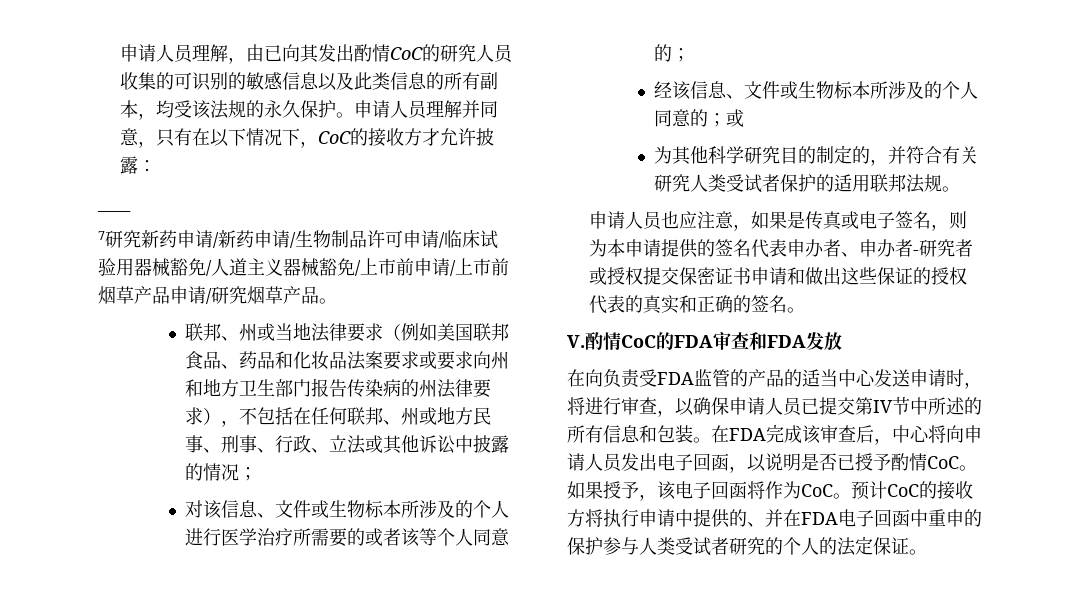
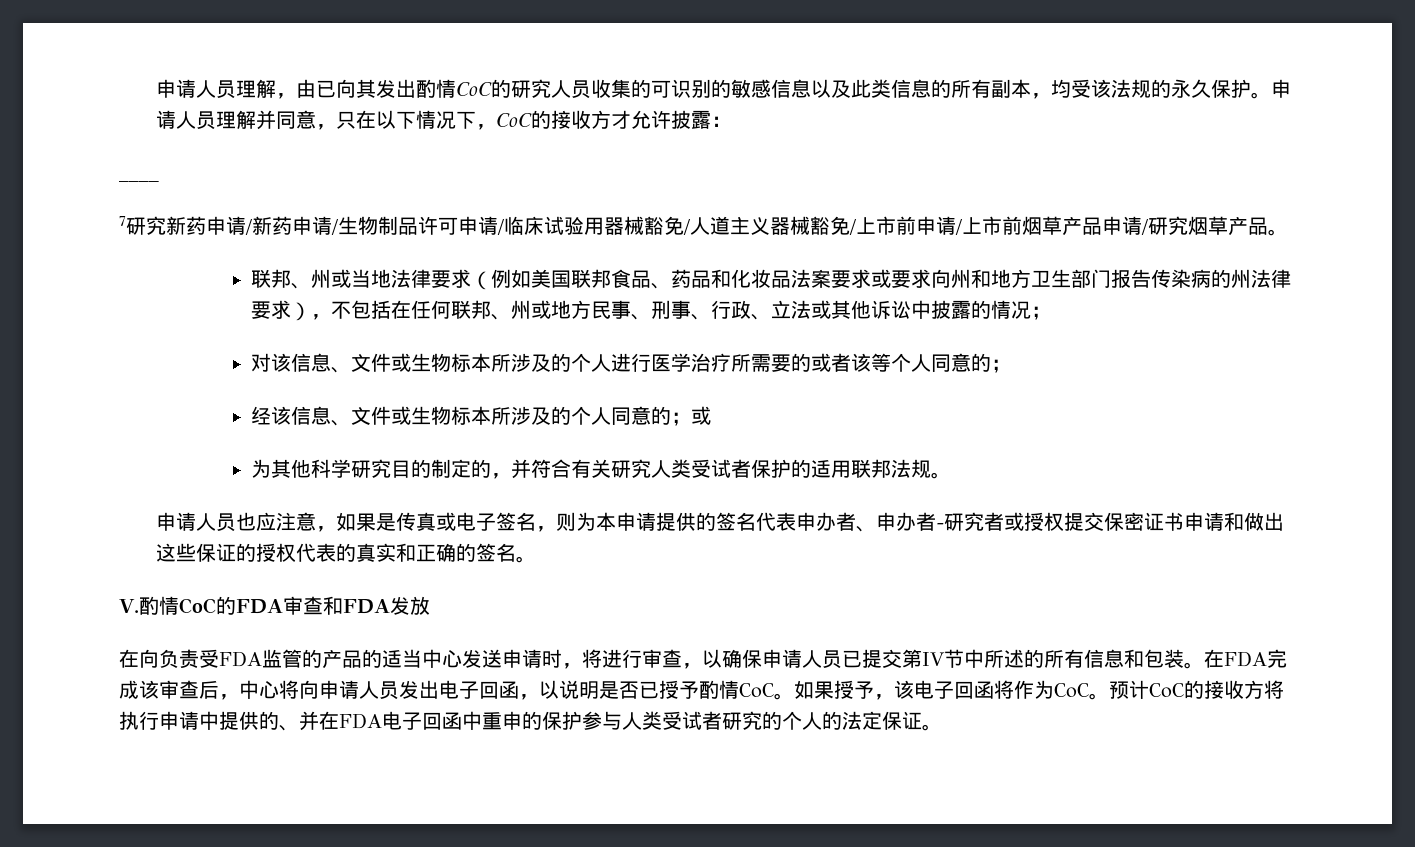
[174,128,193,146] 有 -> (356, 120) none

